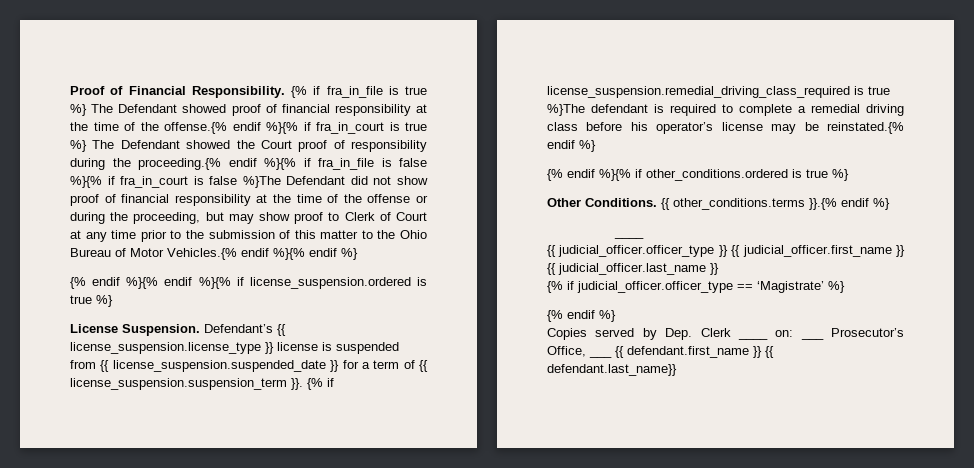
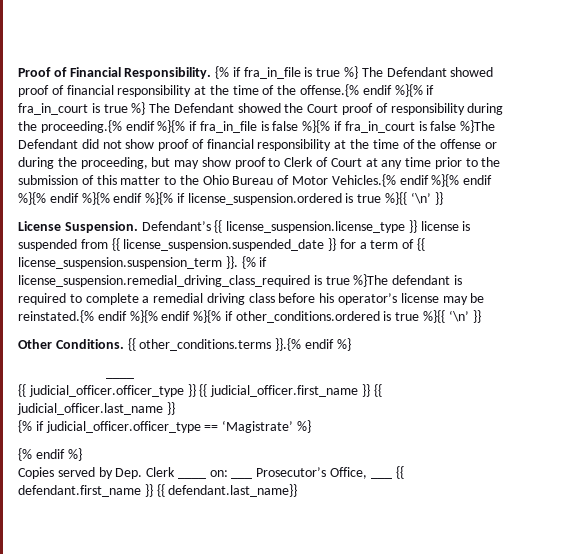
[341,248,358,260] [70,277,86,289] %} // {% -> [18,192,46,205] %}{%
[96,295,113,307] %} -> [385,192,443,205] %}{{ ‘\n’ }}
[579,140,596,152] [547,169,563,181] %} // {% -> [129,310,158,323] %}{%
[832,169,849,181] %} -> [423,310,481,323] %}{{ ‘\n’ }}

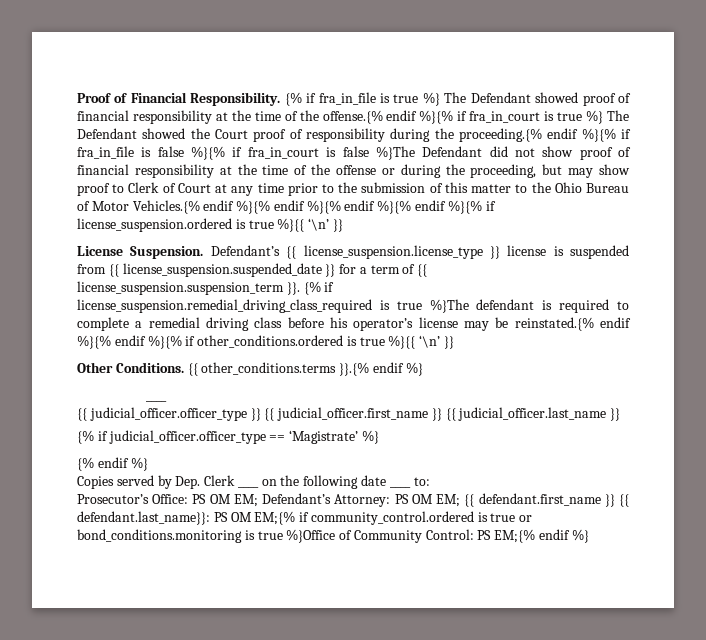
[209,470,228,477] [231,477,253,479] [256,466,404,479] [18,484,298,497] on: ___ Prosecutor’s Office, ___ {{ defendant.first_name }} {{ defendant.last_name}} -> [261,475,387,489] [389,486,411,488] [413,477,430,486] [77,493,629,507] [77,511,533,525] [77,529,589,543] on the following date ____ to: // Prosecutor’s Office: PS OM EM; Defendant’s Attorney: PS OM EM; {{ defendant.first_name }} {{ defendant.last_name}}: PS OM EM;{% if community_control.ordered is true or bond_conditions.monitoring is true %}Office of Community Control: PS EM;{% endif %}

